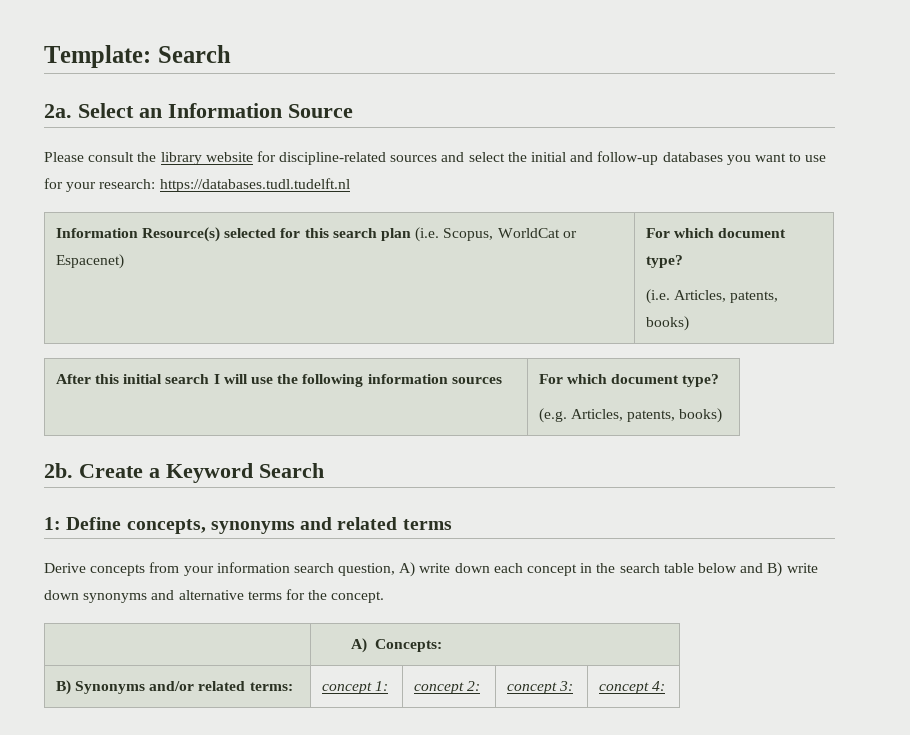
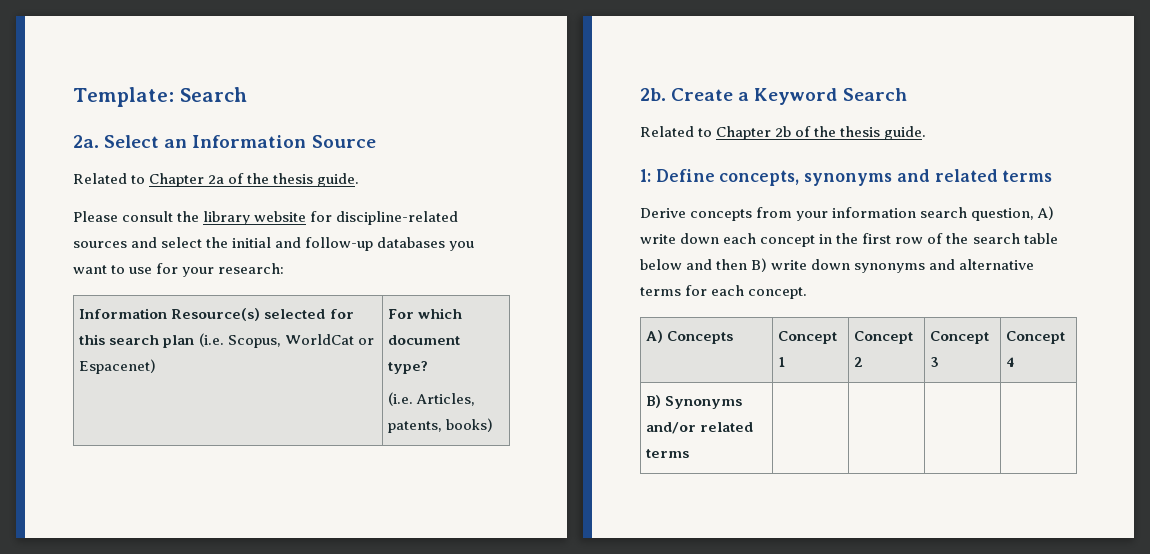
(353, 111) none -> [73,173,360,187] // Related to Chapter 2a of the thesis guide.
[159,178,350,192] https://databases.tudl.tudelft.nl -> (285, 268) none
[55,374,502,387] [538,374,720,387] [538,408,723,423] // After this initial search I will use the following information sources | For which document type? // (e.g. Articles, patents, books) -> (494, 425) none
(324, 470) none -> [640,126,927,140] // Related to Chapter 2b of the thesis guide.
(616, 568) none -> [862,233,969,244] first row of the
(764, 568) none -> [716,259,748,270] then
[308,590,328,600] the -> [711,285,745,296] each
[351,638,442,653] [55,680,293,695] [321,681,389,694] [413,681,481,694] [506,681,574,694] [598,681,666,694] | A) Concepts: // B) Synonyms and/or related terms: | concept 1: | concept 2: | concept 3: | concept 4: -> [646,330,734,344] [778,331,838,344] [778,357,786,367] [854,331,914,344] [854,357,864,367] [930,331,990,344] [930,357,940,367] [1006,331,1066,344] [1006,357,1015,367] [646,395,743,409] [646,422,754,434] [646,449,690,458] A) Concepts | Concept 1 | Concept 2 | Concept 3 | Concept 4 // B) Synonyms and/or related terms | | | |

